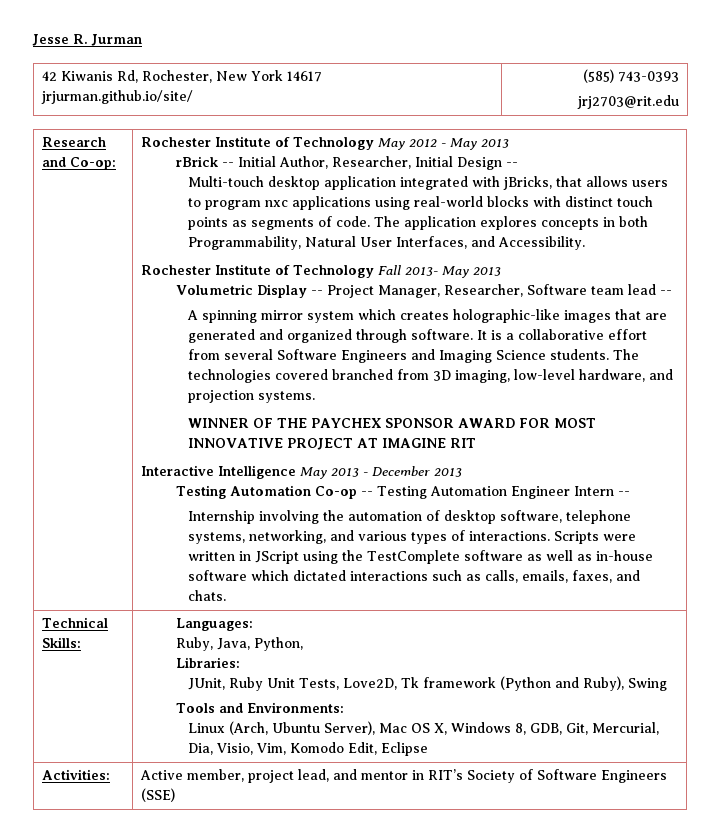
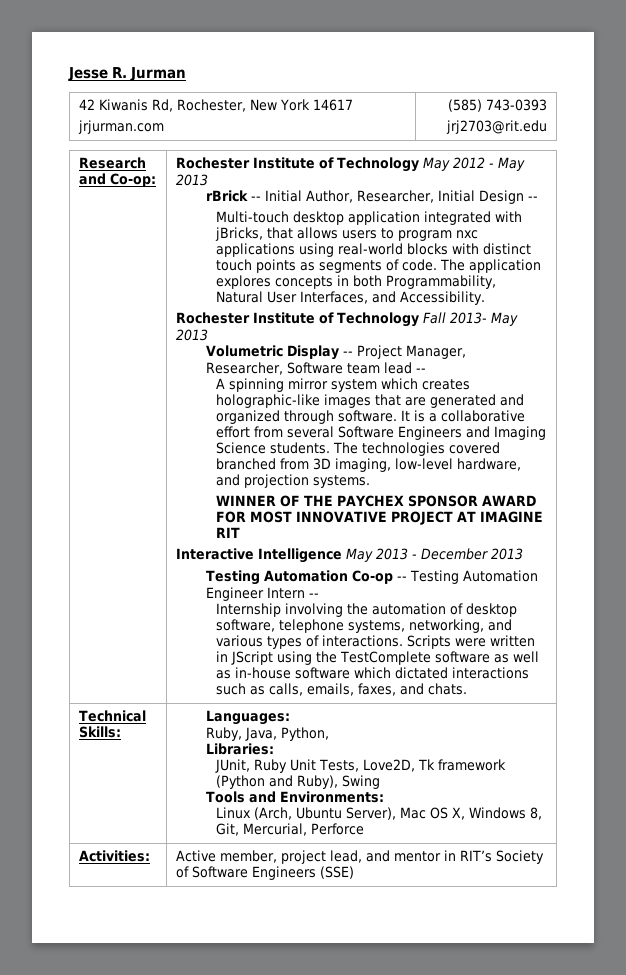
[41,90,194,104] jrjurman.github.io/site/ -> [78,120,165,134] jrjurman.com
[529,723,562,735] GDB, -> (542, 813) none
[187,742,428,756] Dia, Visio, Vim, Komodo Edit, Eclipse -> [310,823,364,835] Perforce

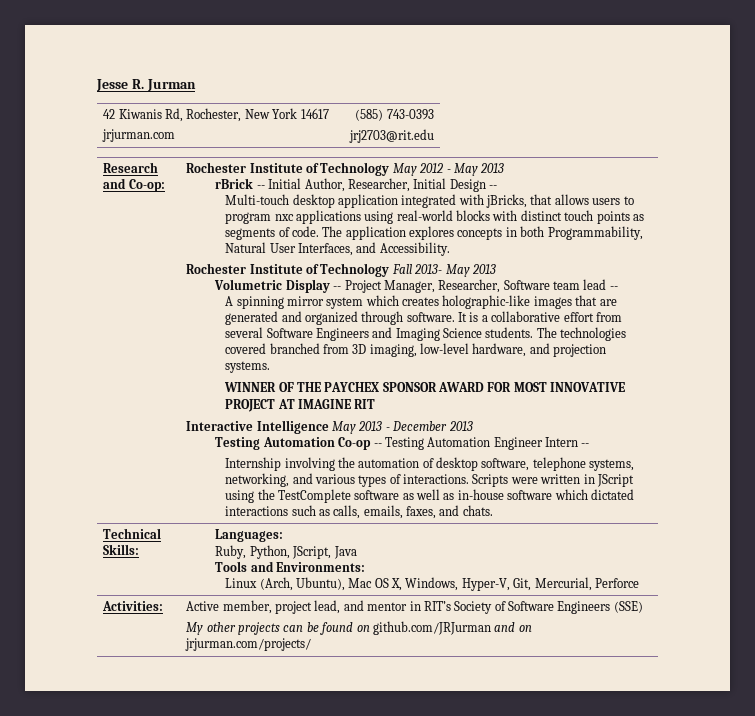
[245,727,278,741] Java, -> (247, 552) none
[206,743,275,755] [214,759,506,773] [215,775,380,789] // Libraries: // JUnit, Ruby Unit Tests, Love2D, Tk framework (Python and Ruby), Swing -> [292,546,357,559] JScript, Java
[295,807,396,820] Ubuntu Server), -> [295,577,345,591] Ubuntu),
[468,807,542,820] Windows 8, -> [405,577,510,591] Windows, Hyper-V,
(355, 872) none -> [186,621,532,635] [185,638,312,651] // My other projects can be found on github.com/JRJurman and on jrjurman.com/projects/

